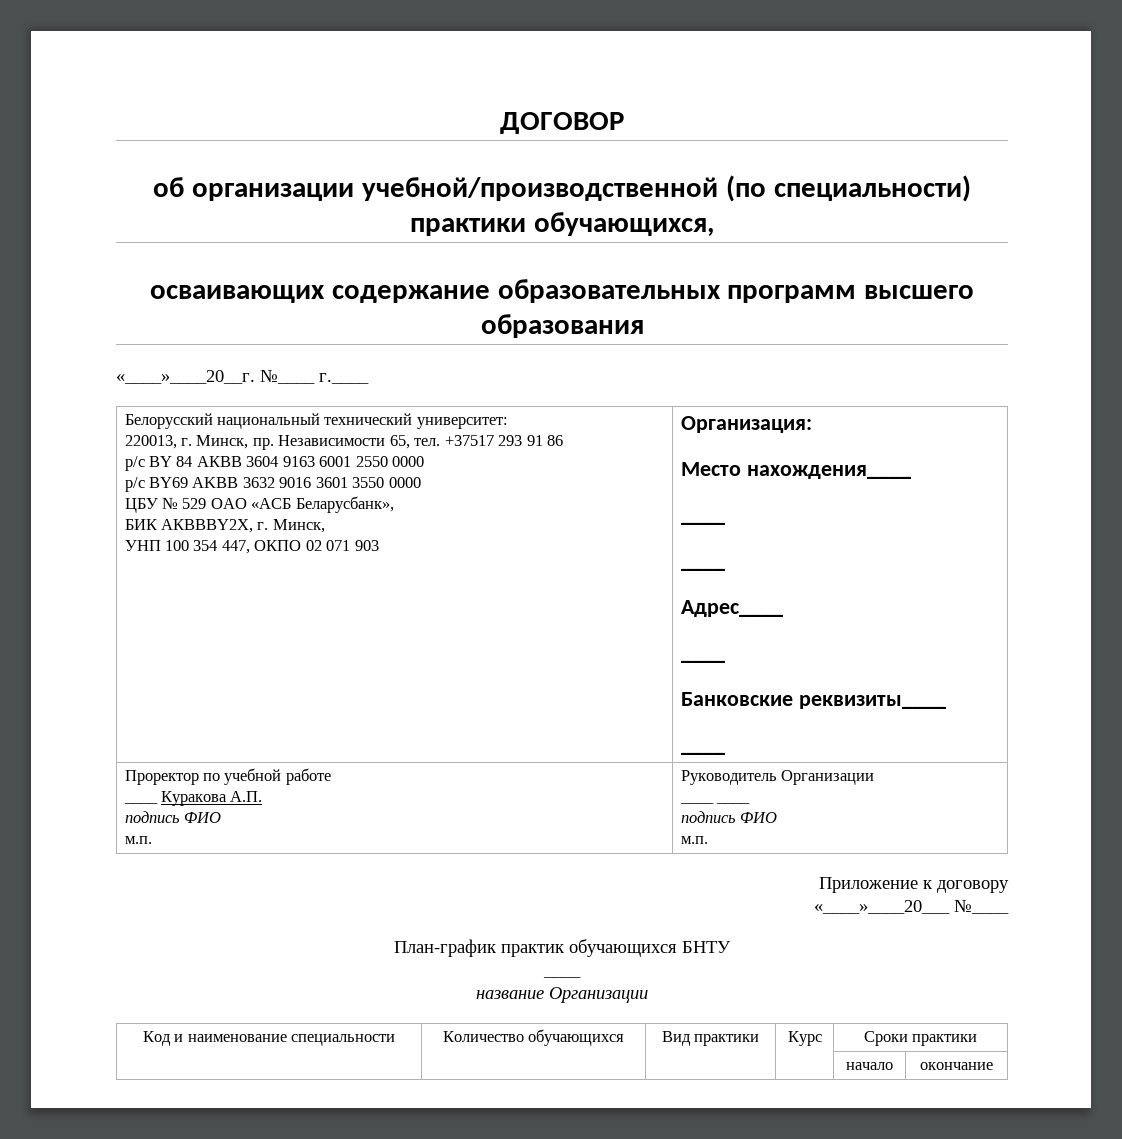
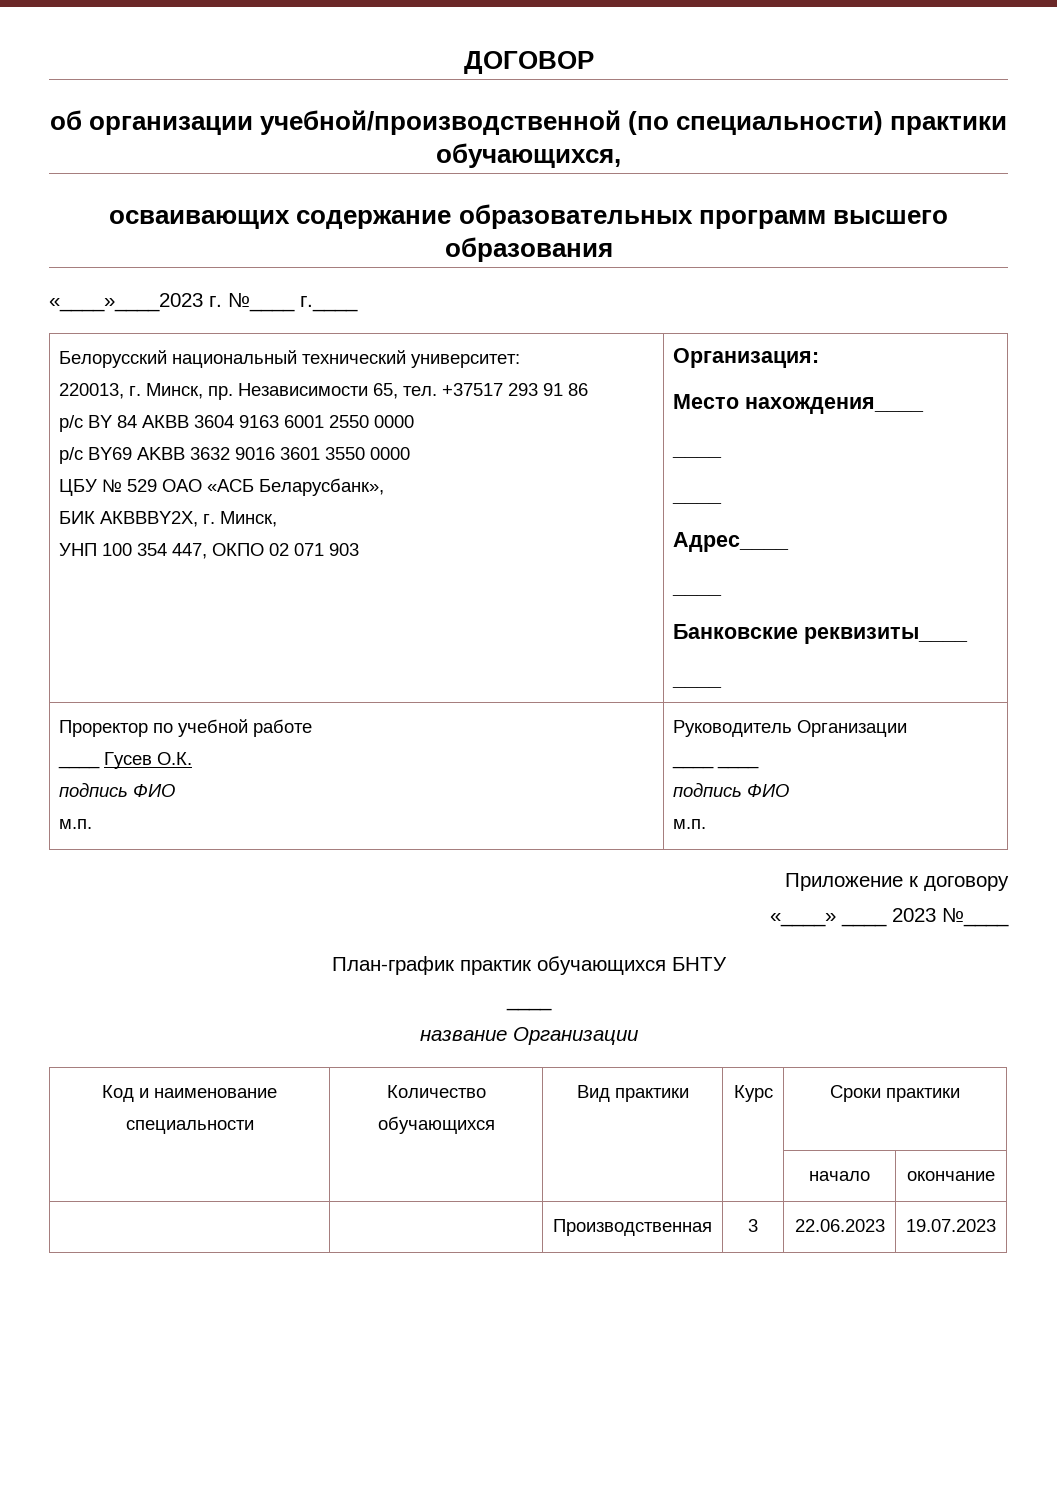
[116,370,255,384] «____»____20__г. -> [49,293,222,312] «____»____2023 г.
[161,791,263,806] Куракова А.П. -> [104,752,193,769] Гусев О.К.
[814,900,950,914] «____»____20___ -> [770,913,887,927] [892,908,936,922] «____» ____ 2023
(993, 1066) none -> [553,1219,712,1236] [748,1219,758,1232] [794,1219,885,1232] [906,1219,996,1232] // | | Производственная | 3 | 22.06.2023 | 19.07.2023

